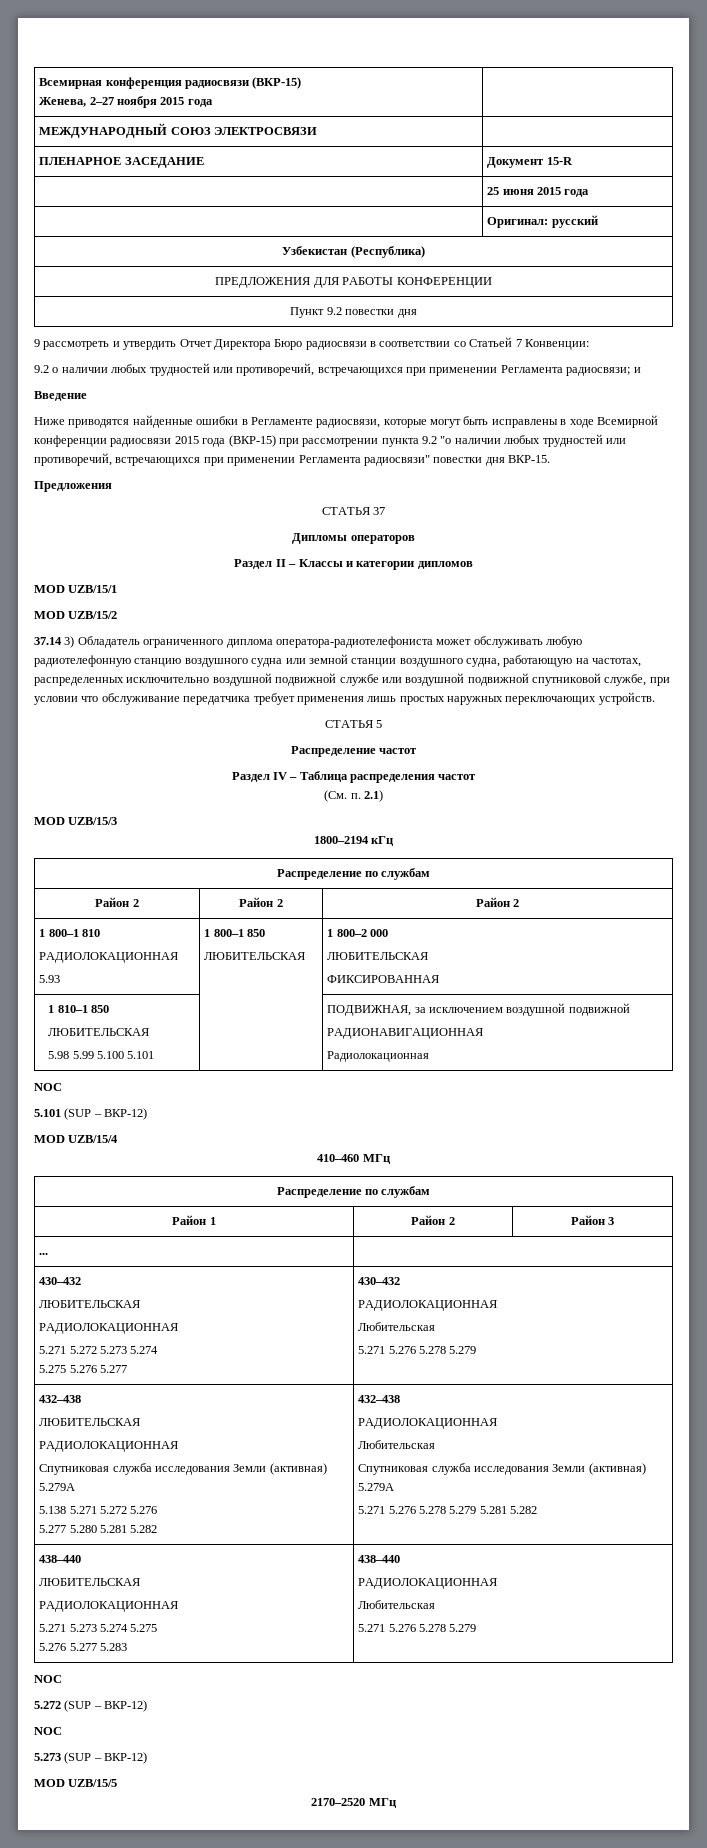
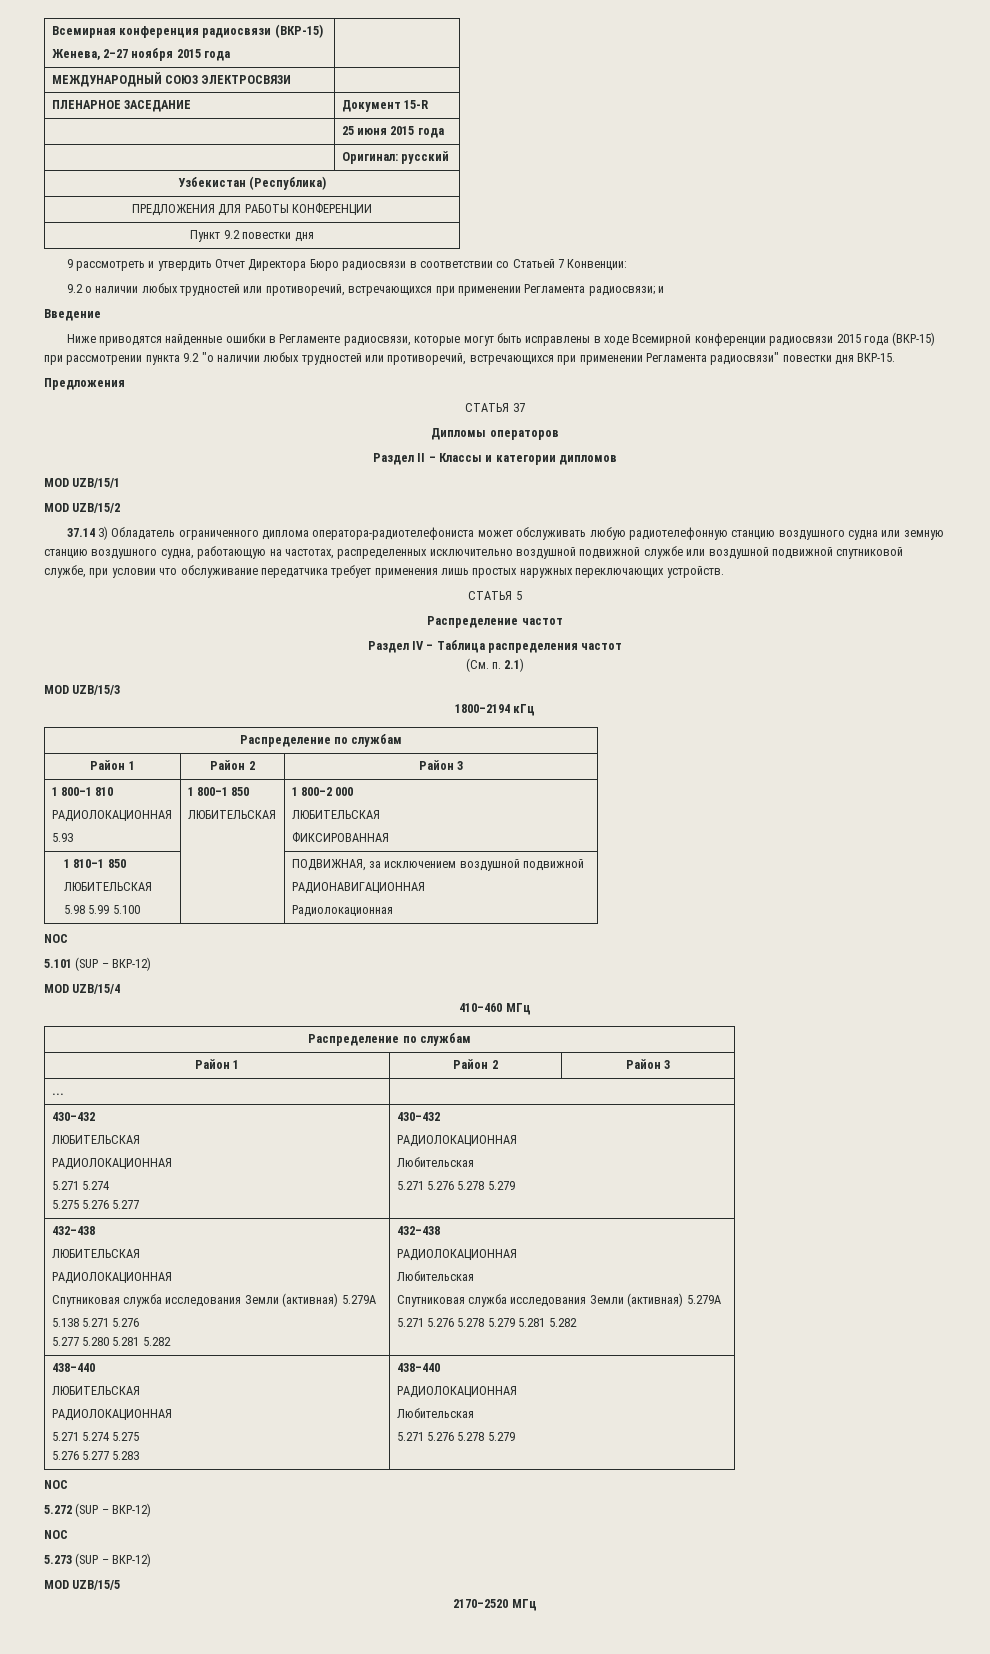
[308,654,397,667] земной станции -> [903,530,944,540] [44,549,88,559] земную станцию
[132,899,139,907] [239,897,283,907] [475,897,520,907] 2 | Район 2 | Район 2 -> [128,761,135,770] [210,760,255,770] [418,760,464,770] 1 | Район 2 | Район 3
[127,1051,155,1059] 5.101 -> (140, 909) none
[69,1346,128,1354] 5.272 5.273 -> (79, 1185) none
[100,1506,128,1514] 5.272 -> (110, 1322) none
[69,1624,97,1632] 5.273 -> (79, 1436) none

